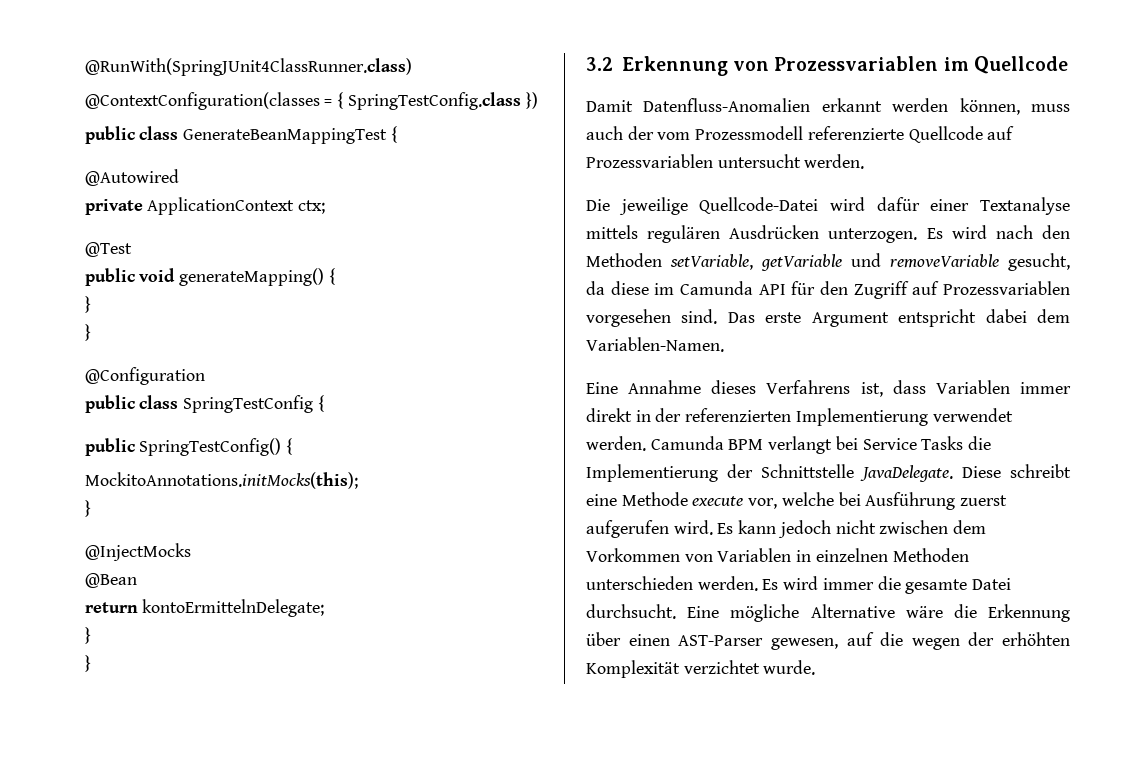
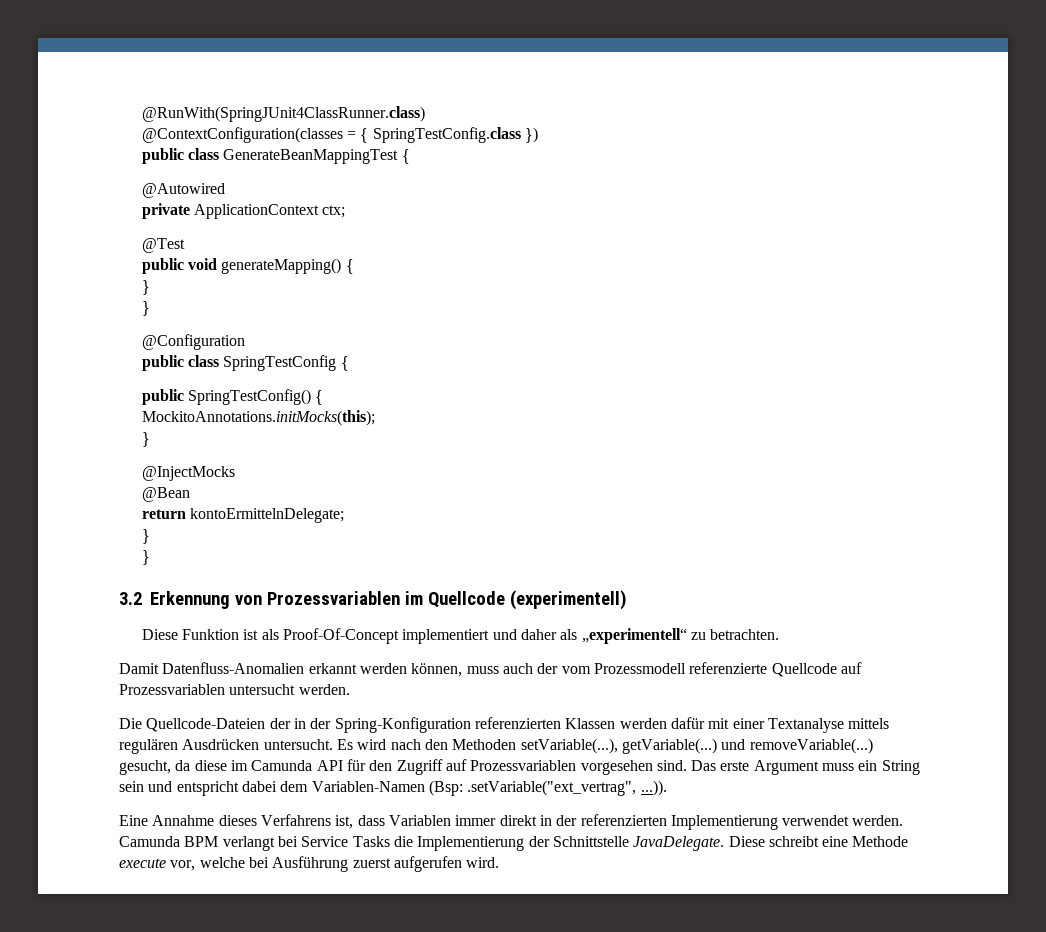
(1068, 65) none -> [509,590,627,610] [141,628,780,644] (experimentell) // Diese Funktion ist als Proof-Of-Concept implementiert und daher als „experimentell“ zu betrachten.
[618,197,920,215] jeweilige Quellcode-Datei wird dafür -> [146,717,730,733] Quellcode-Dateien der in der Spring-Konfiguration referenzierten Klassen werden dafür mit
[828,228,918,243] unterzogen. -> [263,739,333,750] untersucht.
[670,253,999,271] setVariable, getVariable und removeVariable -> [520,738,873,754] setVariable(...), getVariable(...) und removeVariable(...)
[898,309,1070,327] [586,337,724,352] entspricht dabei dem Variablen-Namen. -> [822,760,920,775] [119,780,667,796] muss ein String sein und entspricht dabei dem Variablen-Namen (Bsp: .setVariable("ext_vertrag", ...)).
[717,520,987,538] [586,548,969,562] [586,576,1012,594] [586,604,1070,622] [586,632,1070,650] [586,660,816,678] Es kann jedoch nicht zwischen dem Vorkommen von Variablen in einzelnen Methoden unterschieden werden. Es wird immer die gesamte Datei durchsucht. Eine mögliche Alternative wäre die Erkennung über einen AST-Parser gewesen, auf die wegen der erhöhten Komplexität verzichtet wurde. -> (500, 862) none

